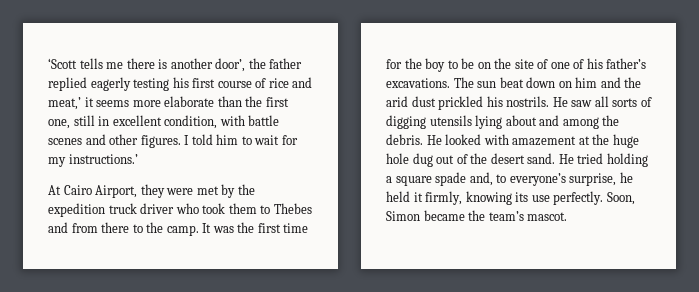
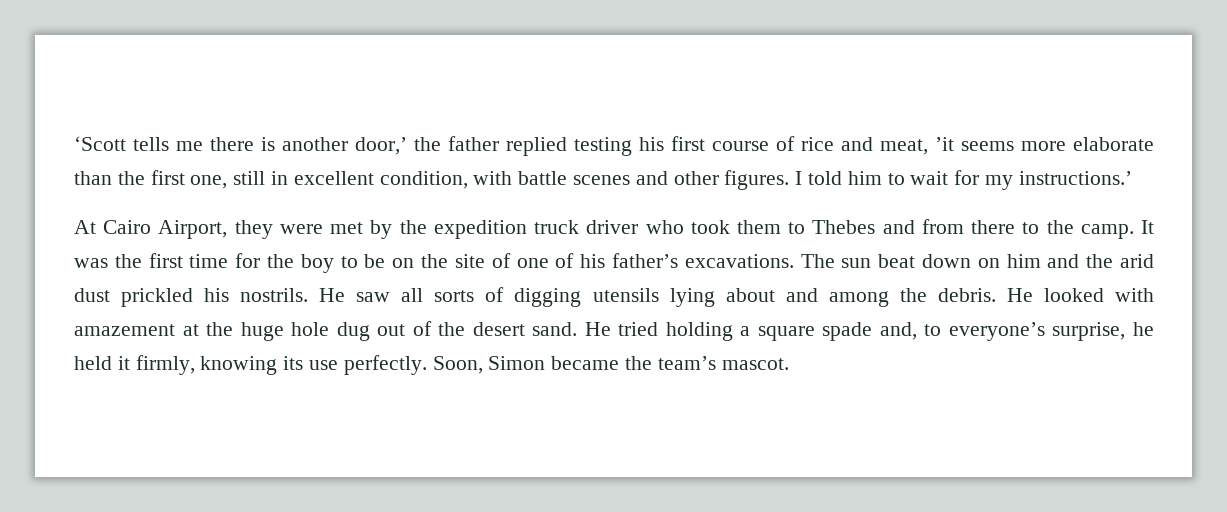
[215,58,246,72] door’, -> [355,137,407,155] door,’
[90,77,131,91] eagerly -> (567, 146) none
[48,97,94,110] meat,’ it -> [880,137,954,155] meat, ’it

